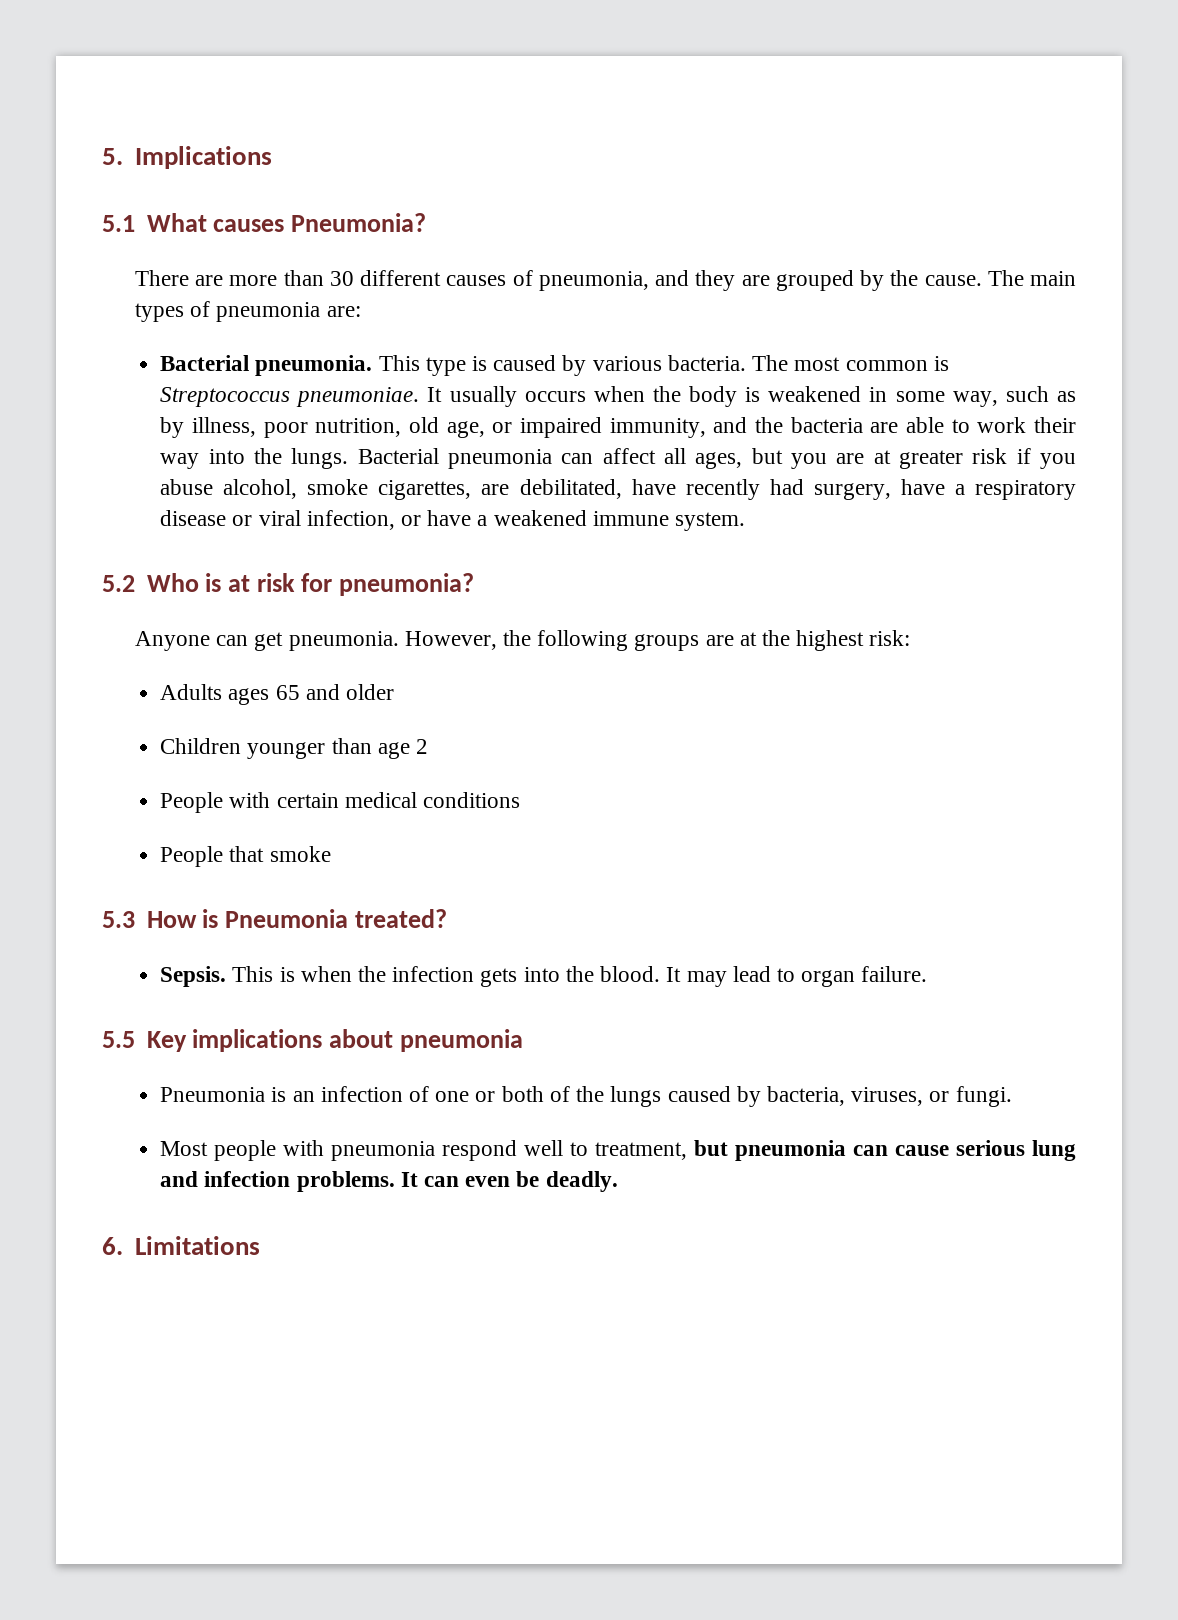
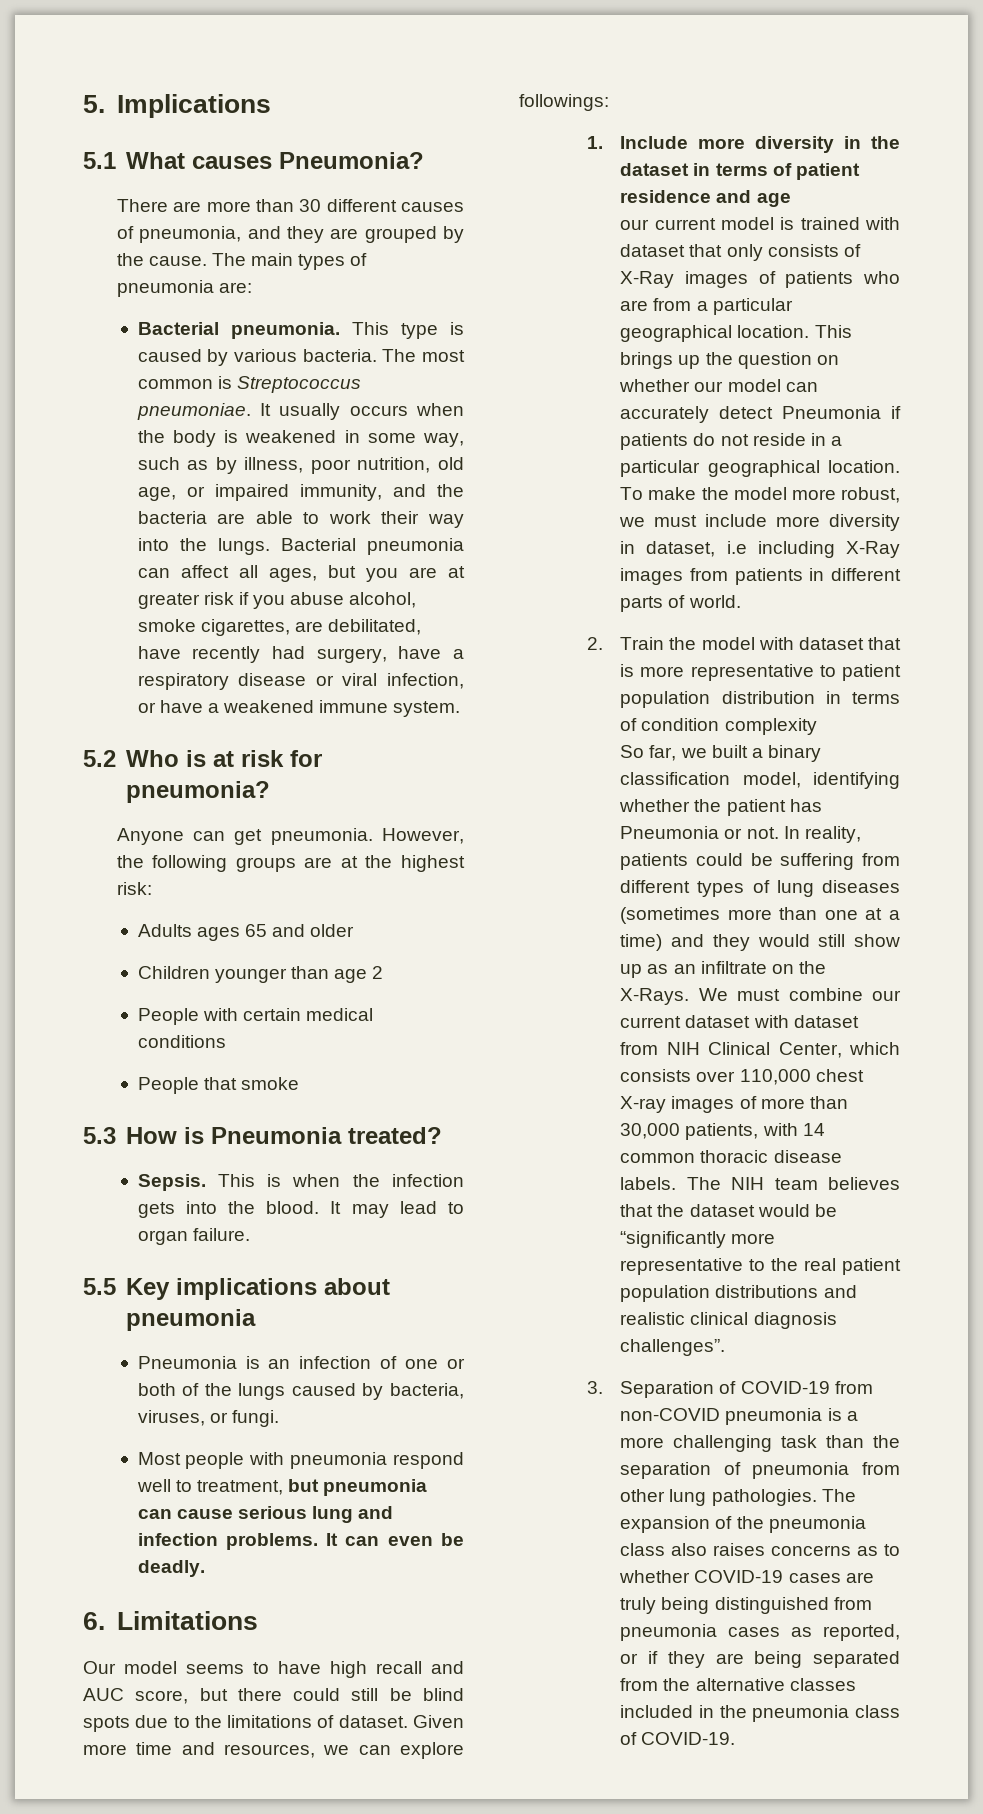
(260, 1245) none -> [83,1661,464,1678] [83,1688,464,1704] [83,1715,464,1732] [83,1742,464,1759] [519,94,609,111] [586,136,900,153] [620,163,860,180] [620,190,791,207] [620,217,900,230] [620,244,861,261] [620,271,900,288] [620,298,793,315] [620,325,852,342] [620,352,839,369] [619,379,818,392] [620,406,901,423] [620,433,842,450] [620,460,900,477] [620,487,900,503] [619,514,900,531] [620,541,900,558] [620,568,901,585] [620,595,741,612] [586,637,901,650] [620,664,901,681] [620,691,900,708] [620,718,817,735] [620,745,821,762] [620,772,900,789] [619,799,822,816] [620,826,861,843] [620,853,900,870] [620,880,900,897] [620,907,900,924] [620,934,900,951] [620,961,826,978] [620,988,901,1005] [620,1015,859,1028] [620,1042,900,1058] [620,1069,864,1085] [620,1096,848,1113] [620,1123,825,1140] [620,1150,842,1163] [620,1177,900,1190] [620,1204,837,1217] [620,1231,776,1248] [620,1258,901,1275] [620,1285,857,1302] [620,1312,837,1329] [620,1339,726,1356] [586,1381,873,1398] [620,1408,858,1425] [620,1435,900,1452] [620,1462,900,1479] [620,1489,856,1506] [620,1516,866,1533] [620,1543,900,1556] [619,1570,874,1583] [620,1597,872,1614] [620,1624,900,1641] [620,1651,900,1668] [620,1678,856,1691] [620,1705,900,1722] [620,1732,736,1745] // Our model seems to have high recall and AUC score, but there could still be blind spots due to the limitations of dataset. Given more time and resources, we can explore followings: // 1. Include more diversity in the dataset in terms of patient residence and age // our current model is trained with dataset that only consists of X-Ray images of patients who are from a particular geographical location. This brings up the question on whether our model can accurately detect Pneumonia if patients do not reside in a particular geographical location. To make the model more robust, we must include more diversity in dataset, i.e including X-Ray images from patients in different parts of world. // 2. Train the model with dataset that is more representative to patient population distribution in terms of condition complexity // So far, we built a binary classification model, identifying whether the patient has Pneumonia or not. In reality, patients could be suffering from different types of lung diseases (sometimes more than one at a time) and they would still show up as an infiltrate on the X-Rays. We must combine our current dataset with dataset from NIH Clinical Center, which consists over 110,000 chest X-ray images of more than 30,000 patients, with 14 common thoracic disease labels. The NIH team believes that the dataset would be “significantly more representative to the real patient population distributions and realistic clinical diagnosis challenges”. // 3. Separation of COVID-19 from non-COVID pneumonia is a more challenging task than the separation of pneumonia from other lung pathologies. The expansion of the pneumonia class also raises concerns as to whether COVID-19 cases are truly being distinguished from pneumonia cases as reported, or if they are being separated from the alternative classes included in the pneumonia class of COVID-19.

